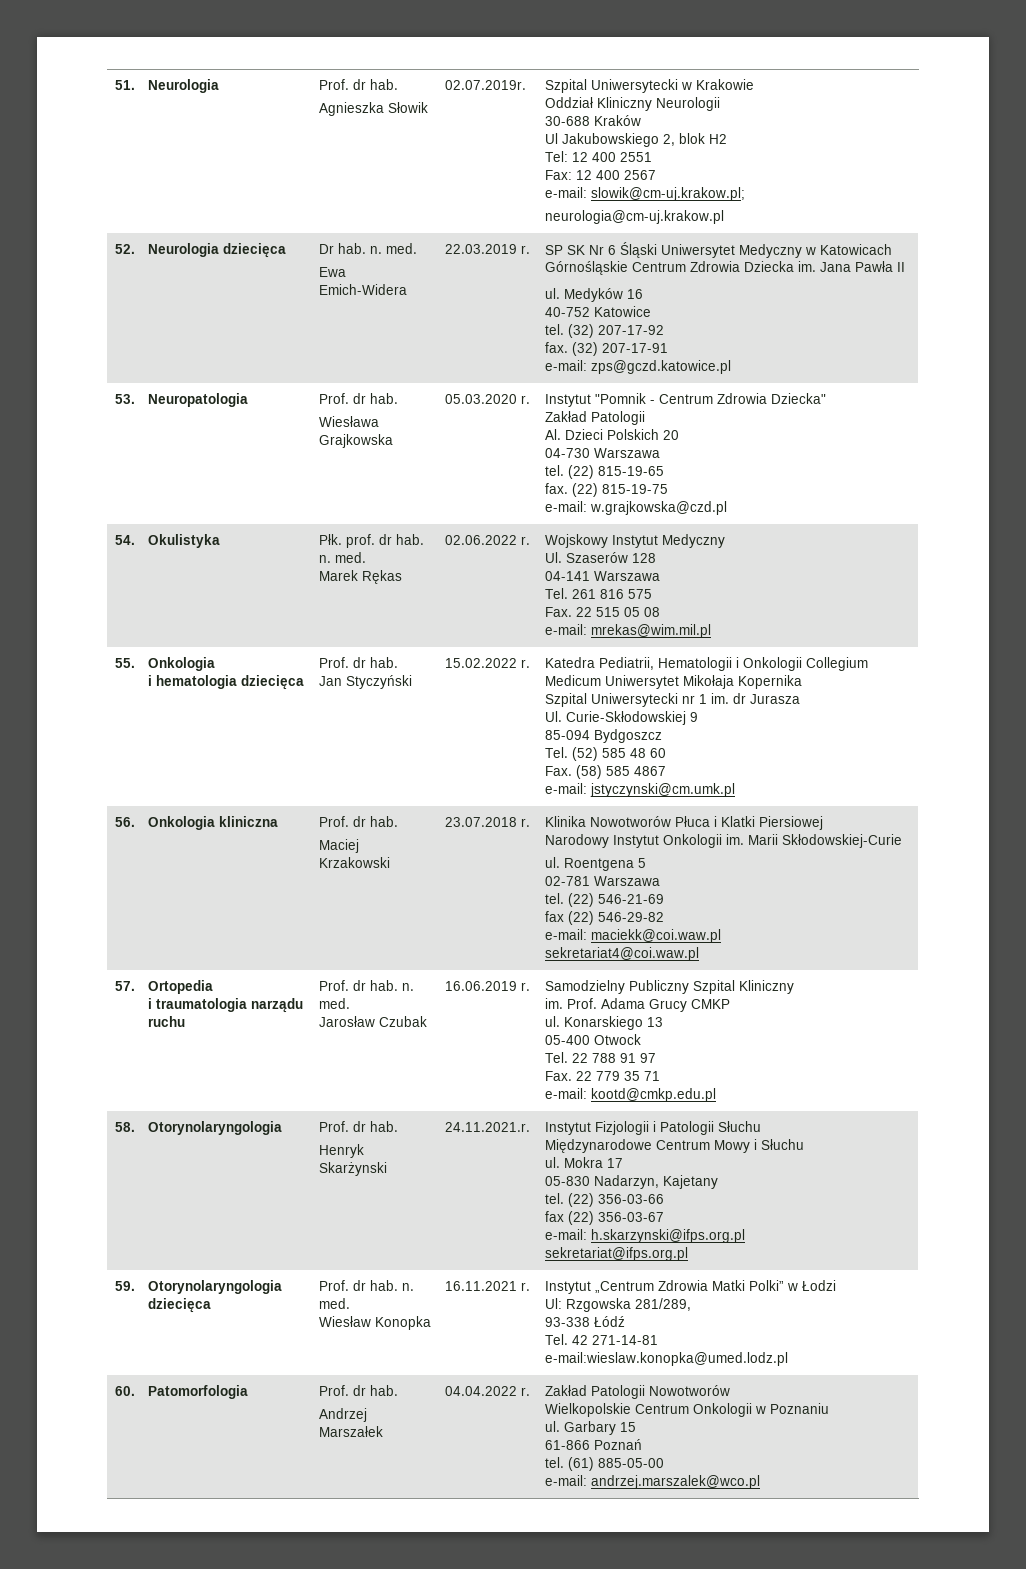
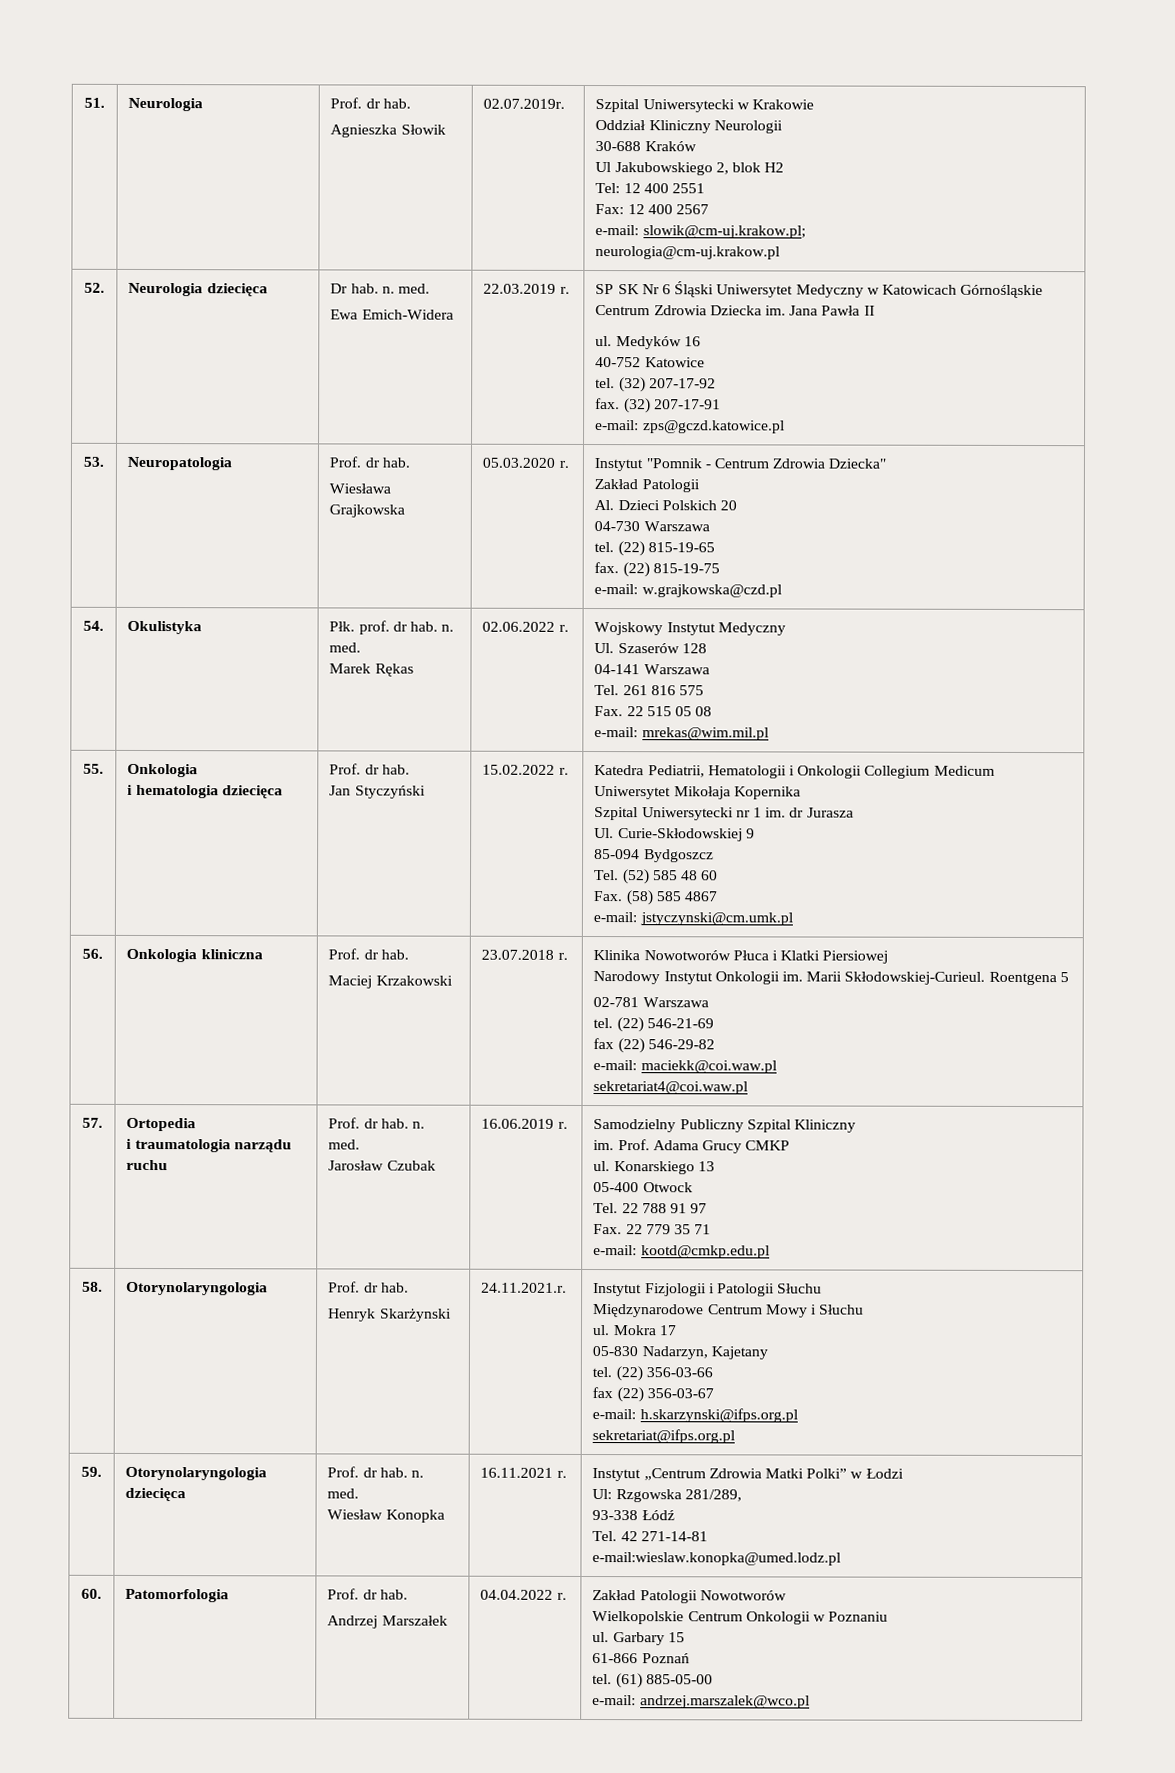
[781,834,902,848] [544,857,560,868] Skłodowskiej-Curie // ul. -> [844,971,986,985] Skłodowskiej-Curieul.

